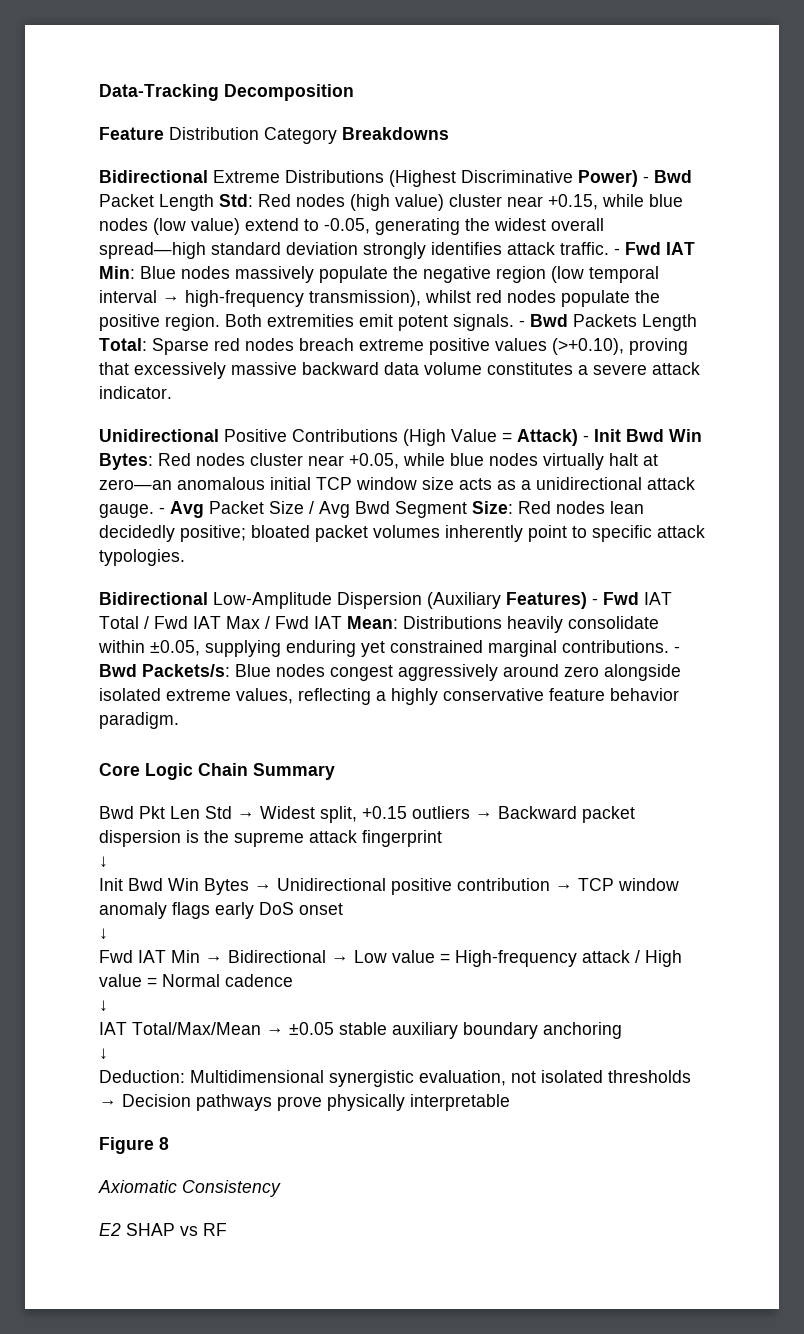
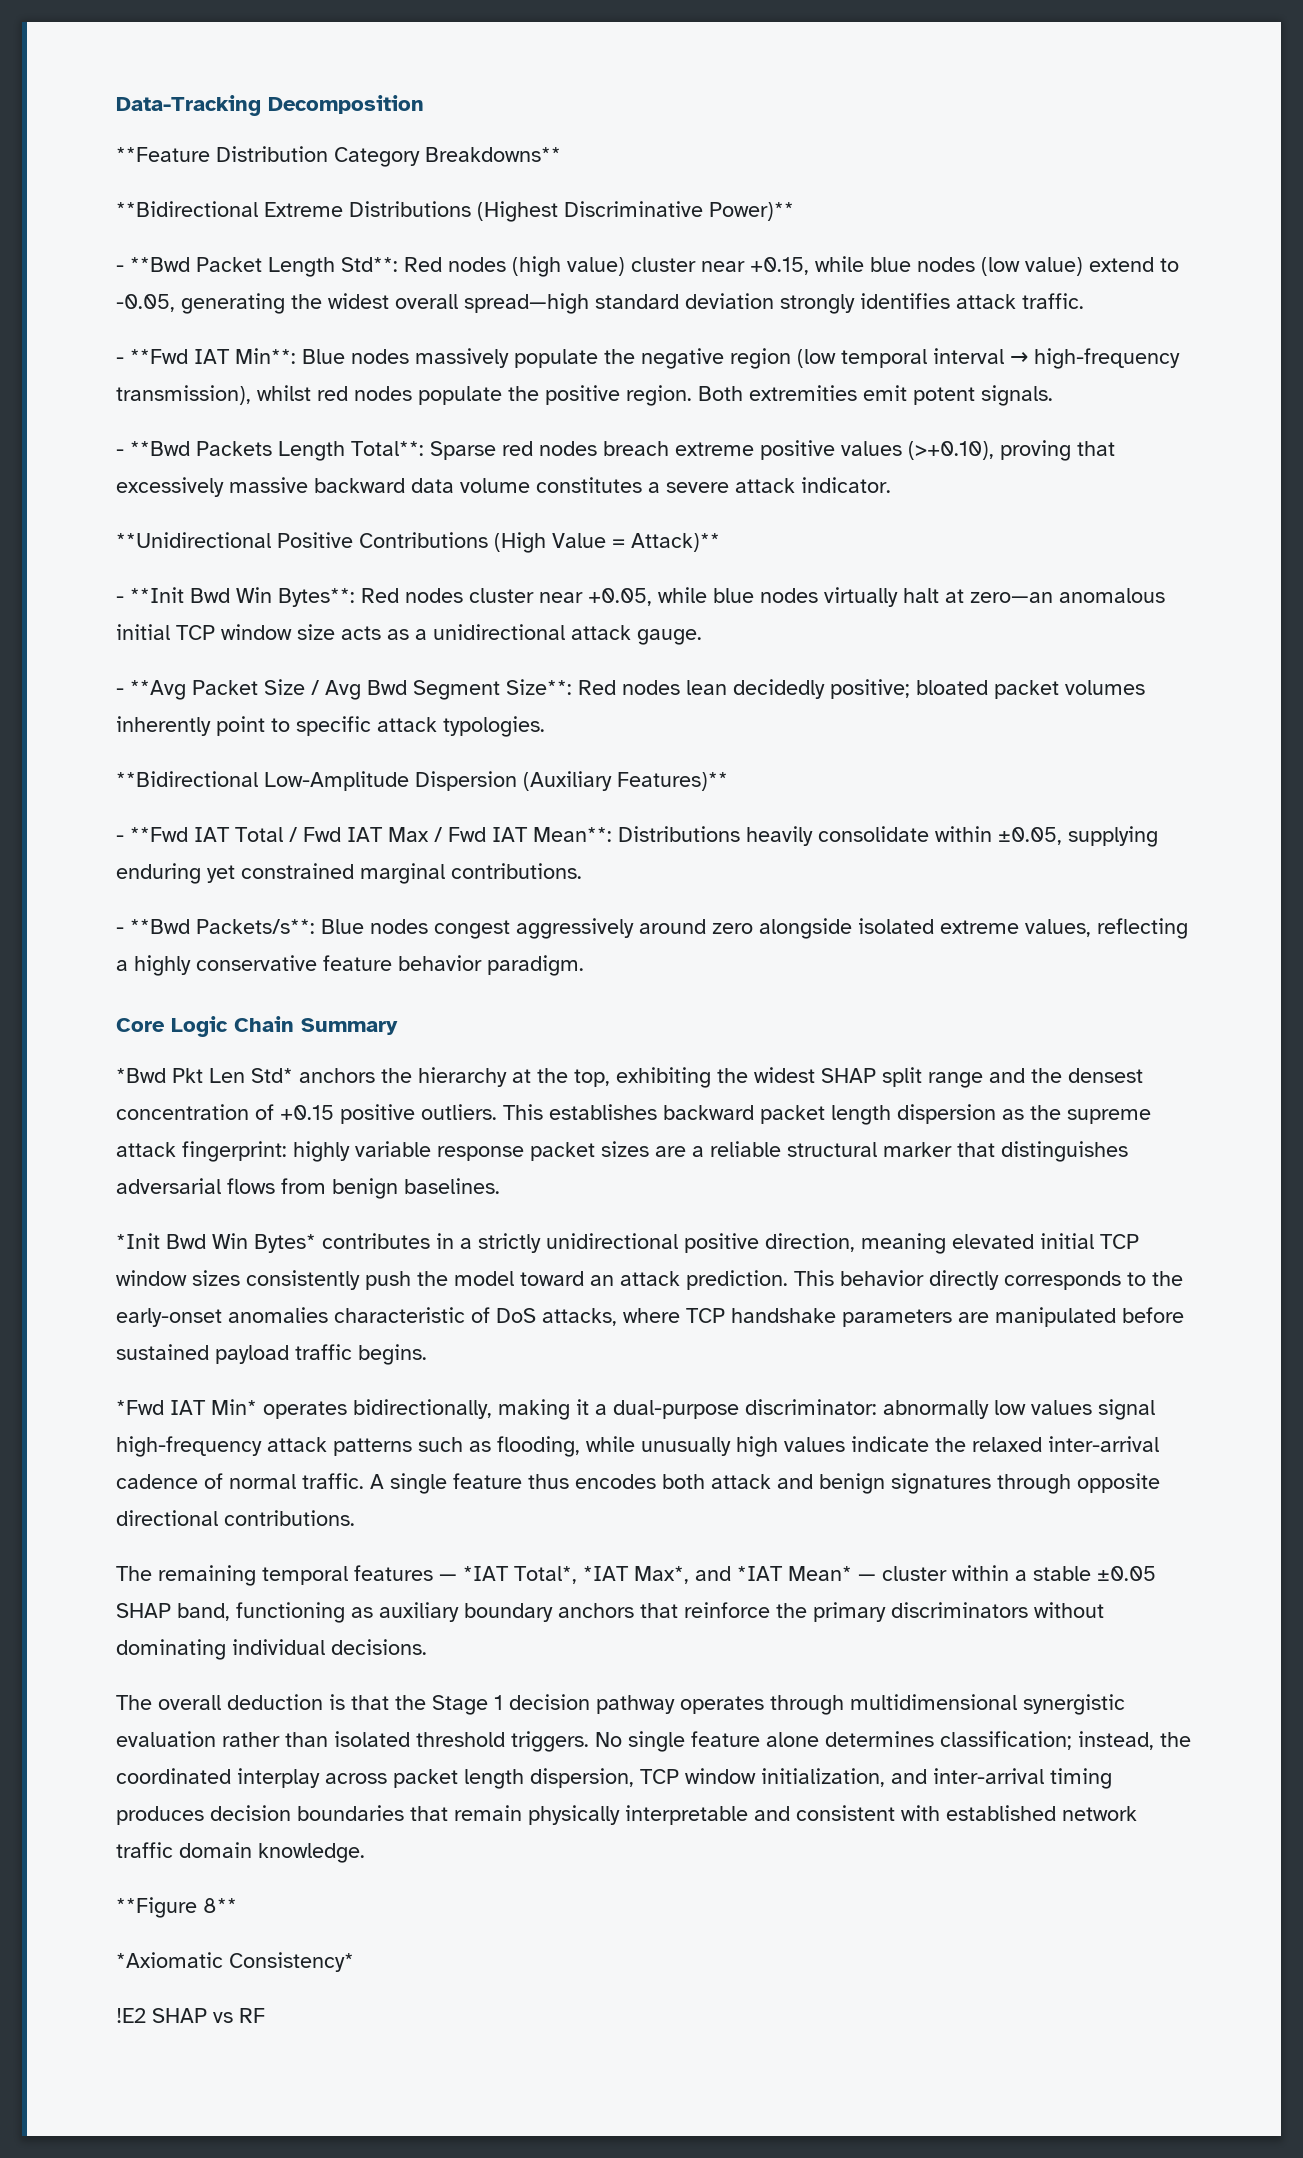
[99,127,164,140] Feature -> [116,147,210,162] **Feature
[342,127,449,140] [99,170,208,183] Breakdowns // Bidirectional -> [425,147,561,162] [116,201,258,217] Breakdowns** // **Bidirectional
[578,170,692,187] Power) - Bwd -> [709,202,794,221] [116,257,190,272] Power)** // - **Bwd
[219,194,253,207] Std: -> [341,257,398,272] Std**:
[614,242,695,255] [99,266,135,279] - Fwd IAT Min: -> [116,348,296,364] // - **Fwd IAT Min**:
[519,314,568,327] - Bwd -> [116,441,190,456] // - **Bwd
[99,338,147,351] Total: -> [351,441,424,456] Total**:
[99,429,219,442] Unidirectional -> [116,532,271,548] **Unidirectional
[517,429,702,446] [99,453,153,470] Attack) - Init Bwd Win Bytes: -> [631,533,720,552] [116,587,355,607] Attack)** // - **Init Bwd Win Bytes**:
[159,501,204,518] - Avg -> [116,680,186,700] // - **Avg
[472,501,513,514] Size: -> [506,679,572,695] Size**:
[99,592,208,605] Bidirectional -> [116,771,258,787] **Bidirectional
[506,592,639,609] Features) - Fwd -> [617,772,728,791] [116,827,188,842] Features)** // - **Fwd
[347,616,398,629] Mean: -> [533,827,612,842] Mean**:
[674,646,680,653] [99,664,230,677] - Bwd Packets/s: -> [116,919,315,934] // - **Bwd Packets/s**:
[99,806,134,819] Bwd -> [116,1068,166,1083] *Bwd
[205,806,635,823] [99,830,442,847] [99,856,108,867] [99,878,679,895] [99,902,343,919] [99,928,108,939] [99,950,682,967] [99,974,293,987] [99,1000,108,1011] [99,1022,622,1039] [99,1048,108,1059] [99,1070,691,1087] [99,1094,510,1111] [99,1137,169,1154] [98,1180,281,1197] [99,1223,121,1236] Std → Widest split, +0.15 outliers → Backward packet dispersion is the supreme attack fingerprint // ↓ // Init Bwd Win Bytes → Unidirectional positive contribution → TCP window anomaly flags early DoS onset // ↓ // Fwd IAT Min → Bidirectional → Low value = High-frequency attack / High value = Normal cadence // ↓ // IAT Total/Max/Mean → ±0.05 stable auxiliary boundary anchoring // ↓ // Deduction: Multidimensional synergistic evaluation, not isolated thresholds → Decision pathways prove physically interpretable // Figure 8 // Axiomatic Consistency // E2 -> [251,1067,1143,1088] [116,1104,1151,1125] [116,1141,1128,1162] [116,1178,500,1199] [116,1233,1139,1254] [116,1270,1183,1290] [116,1307,1184,1327] [116,1344,427,1365] [116,1399,1155,1420] [116,1436,1159,1457] [116,1473,1160,1494] [116,1510,355,1526] [116,1565,1156,1586] [116,1602,1104,1623] [116,1639,427,1660] [116,1694,1125,1715] [116,1731,1191,1752] [116,1768,1112,1789] [116,1805,1137,1825] [116,1842,365,1863] [116,1897,237,1918] [116,1952,354,1972] [116,2008,146,2023] Std* anchors the hierarchy at the top, exhibiting the widest SHAP split range and the densest concentration of +0.15 positive outliers. This establishes backward packet length dispersion as the supreme attack fingerprint: highly variable response packet sizes are a reliable structural marker that distinguishes adversarial flows from benign baselines. // *Init Bwd Win Bytes* contributes in a strictly unidirectional positive direction, meaning elevated initial TCP window sizes consistently push the model toward an attack prediction. This behavior directly corresponds to the early-onset anomalies characteristic of DoS attacks, where TCP handshake parameters are manipulated before sustained payload traffic begins. // *Fwd IAT Min* operates bidirectionally, making it a dual-purpose discriminator: abnormally low values signal high-frequency attack patterns such as flooding, while unusually high values indicate the relaxed inter-arrival cadence of normal traffic. A single feature thus encodes both attack and benign signatures through opposite directional contributions. // The remaining temporal features — *IAT Total*, *IAT Max*, and *IAT Mean* — cluster within a stable ±0.05 SHAP band, functioning as auxiliary boundary anchors that reinforce the primary discriminators without dominating individual decisions. // The overall deduction is that the Stage 1 decision pathway operates through multidimensional synergistic evaluation rather than isolated threshold triggers. No single feature alone determines classification; instead, the coordinated interplay across packet length dispersion, TCP window initialization, and inter-arrival timing produces decision boundaries that remain physically interpretable and consistent with established network traffic domain knowledge. // **Figure 8** // *Axiomatic Consistency* // !E2

